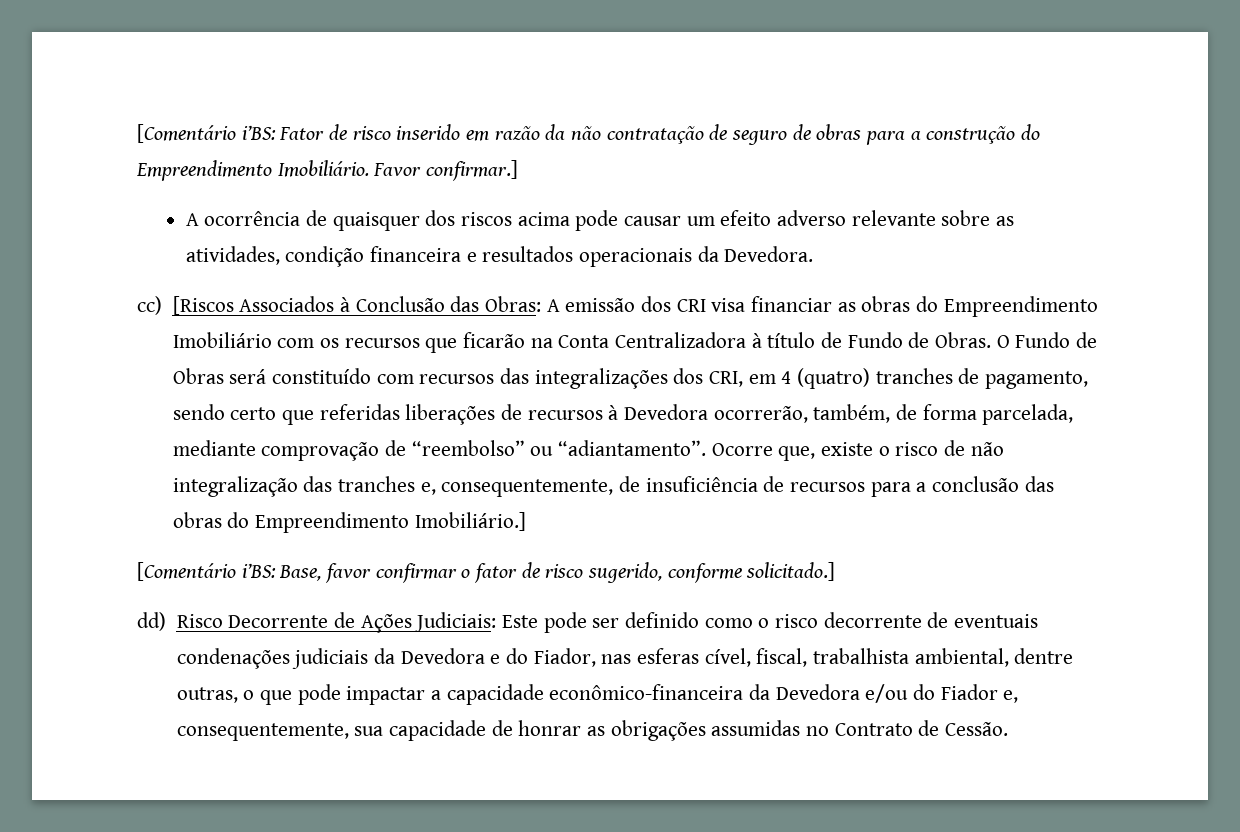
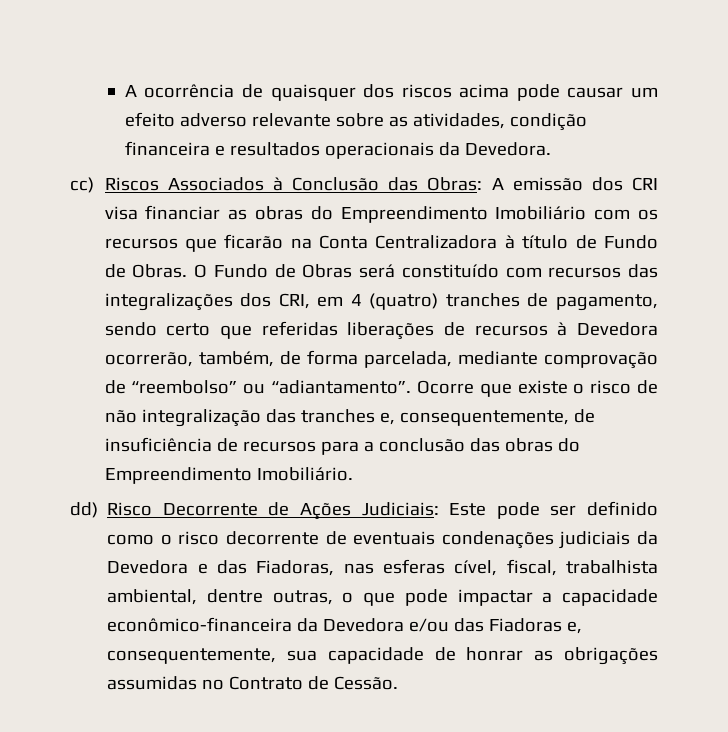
[137,124,1041,145] [136,160,519,181] [Comentário i’BS: Fator de risco inserido em razão da não contratação de seguro de obras para a construção do Empreendimento Imobiliário. Favor confirmar.] // -> (124, 91) none
[172,296,234,315] [Riscos -> [104,177,159,191] Riscos
[778,446,816,461] que, -> [479,383,512,397] que
[414,512,526,531] [137,562,836,583] Imobiliário.] // [Comentário i’BS: Base, favor confirmar o fator de risco sugerido, conforme solicitado.] -> [256,467,353,481] Imobiliário.
[505,648,596,667] do Fiador, -> [216,560,335,576] das Fiadoras,
[912,684,998,700] do Fiador -> [454,618,563,632] das Fiadoras

